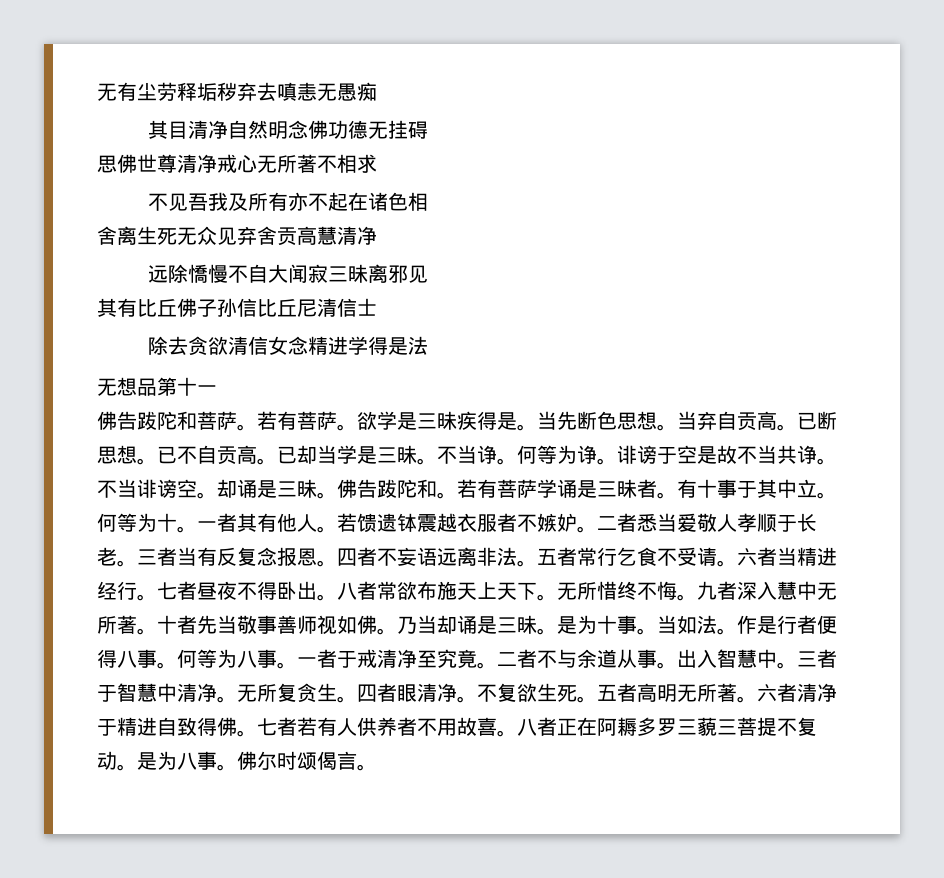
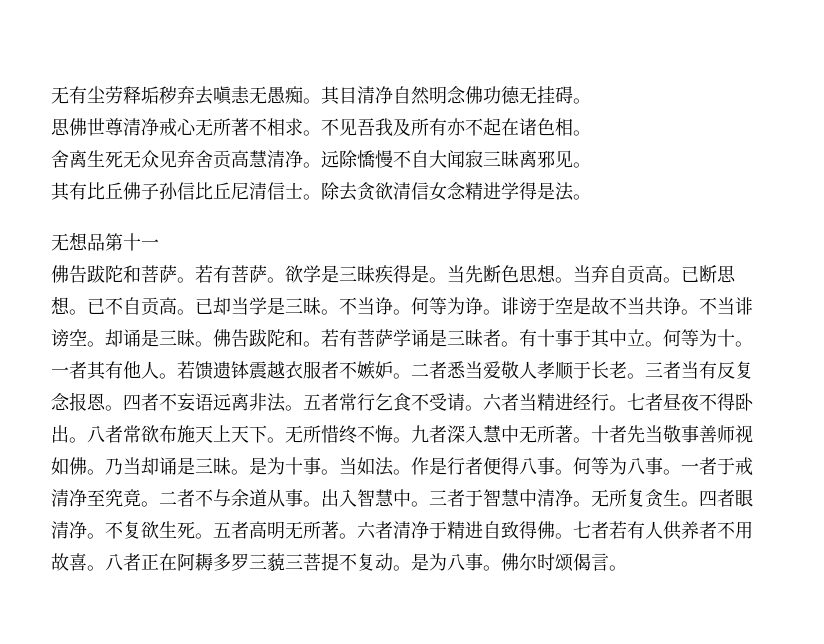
(377, 91) // -> [303,98,321,104] 。
(429, 130) none -> [573,98,591,104] 。
(377, 163) // -> [303,130,321,136] 。
(429, 201) none -> [573,130,591,136] 。
(377, 235) // -> [303,162,321,168] 。
(429, 274) none -> [573,162,591,168] 。
(377, 307) // -> [303,194,321,200] 。
(429, 345) none -> [573,194,591,200] 。

